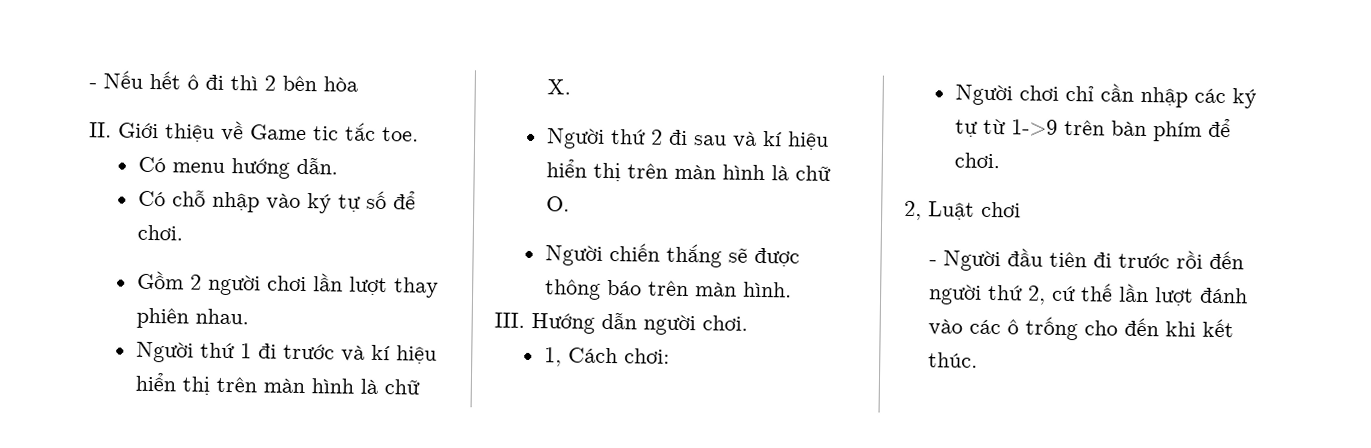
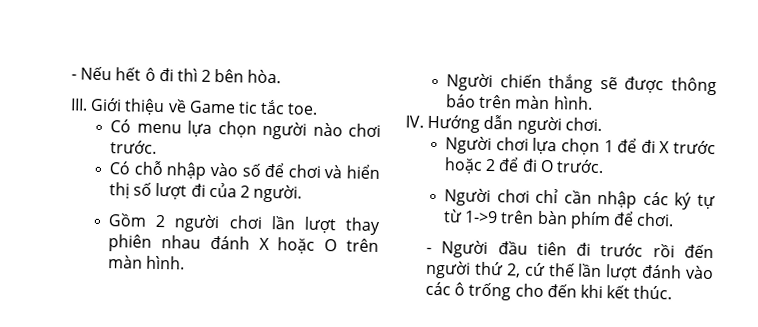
[323,76,358,92] [89,122,112,138] hòa // II. -> [247,69,282,84] [70,98,88,111] hòa. // III.
[230,156,338,179] [137,190,416,214] [136,224,183,241] hướng dẫn. // Có chỗ nhập vào ký tự số để chơi. -> [187,120,381,140] [110,140,158,154] [109,160,380,180] [109,182,303,203] lựa chọn người nào chơi trước. // Có chỗ nhập vào số để chơi và hiển thị số lượt đi của 2 người.
[194,308,249,325] [135,341,437,364] [134,372,420,395] [546,79,571,95] [545,128,829,150] [545,159,831,182] [545,196,570,212] nhau. // Người thứ 1 đi trước và kí hiệu hiển thị trên màn hình là chữ X. // Người thứ 2 đi sau và kí hiệu hiển thị trên màn hình là chữ O. -> [160,235,379,254] [108,255,186,270] nhau đánh X hoặc O trên màn hình.
[494,312,525,328] III. -> [405,115,424,128] IV.
[543,347,670,367] 1, Cách chơi: -> [445,136,716,155] [444,157,605,174] Người chơi lựa chọn 1 để đi X trước hoặc 2 để đi O trước.
[904,200,1021,221] // 2, Luật chơi -> (675, 219) none

